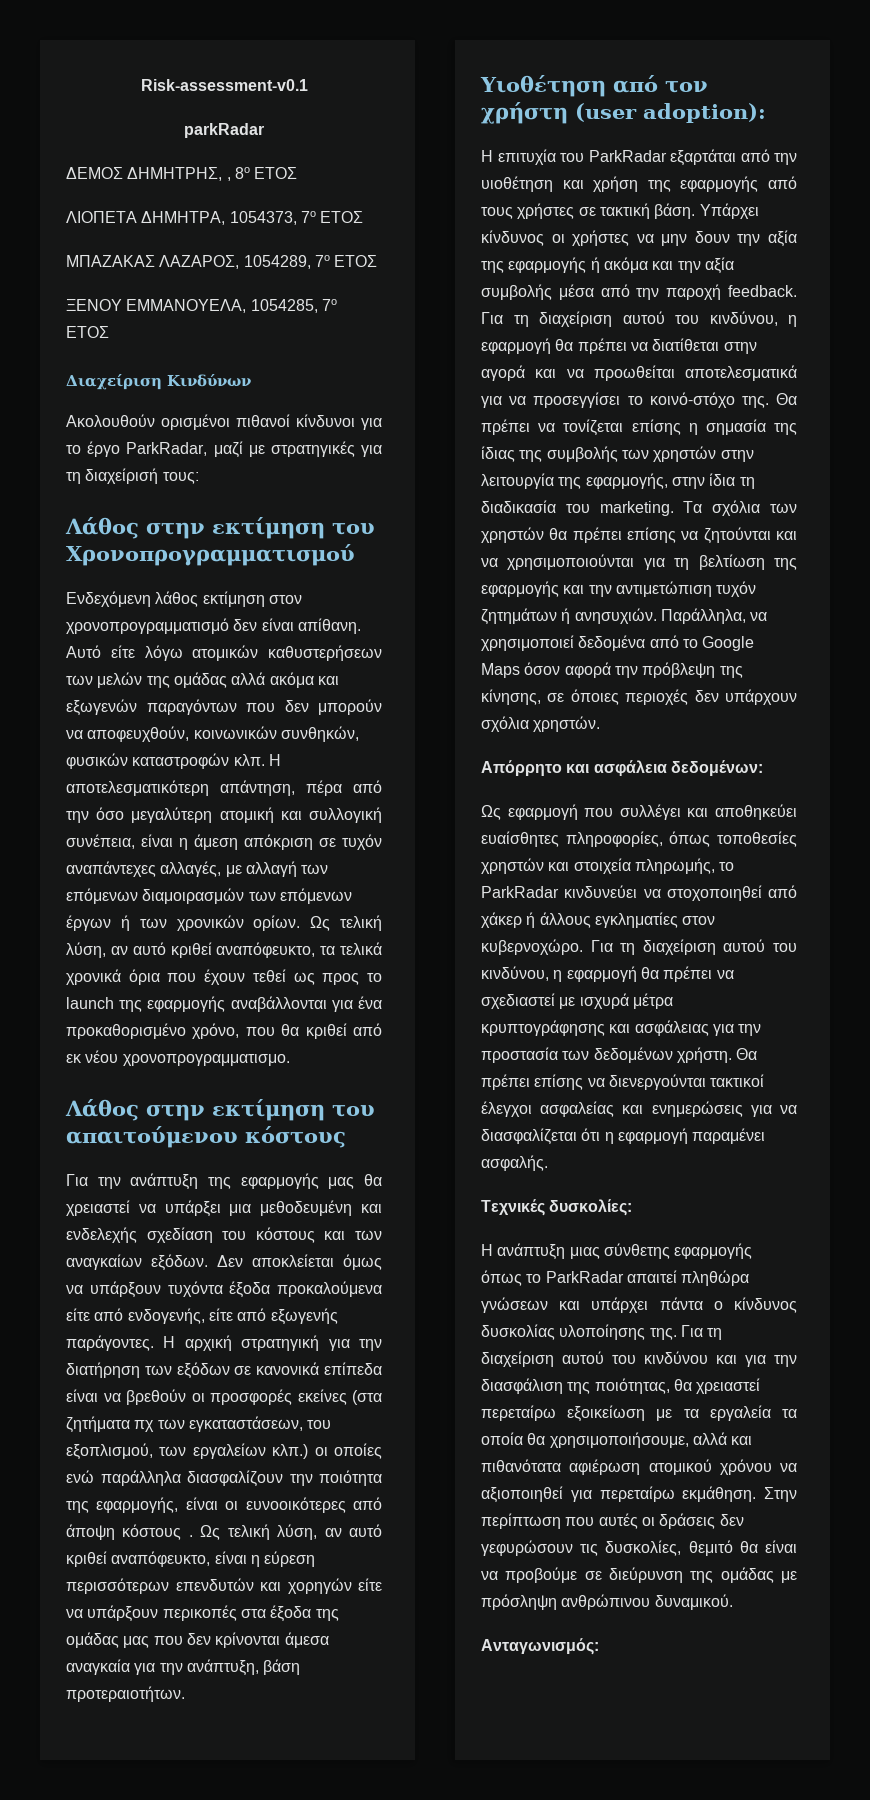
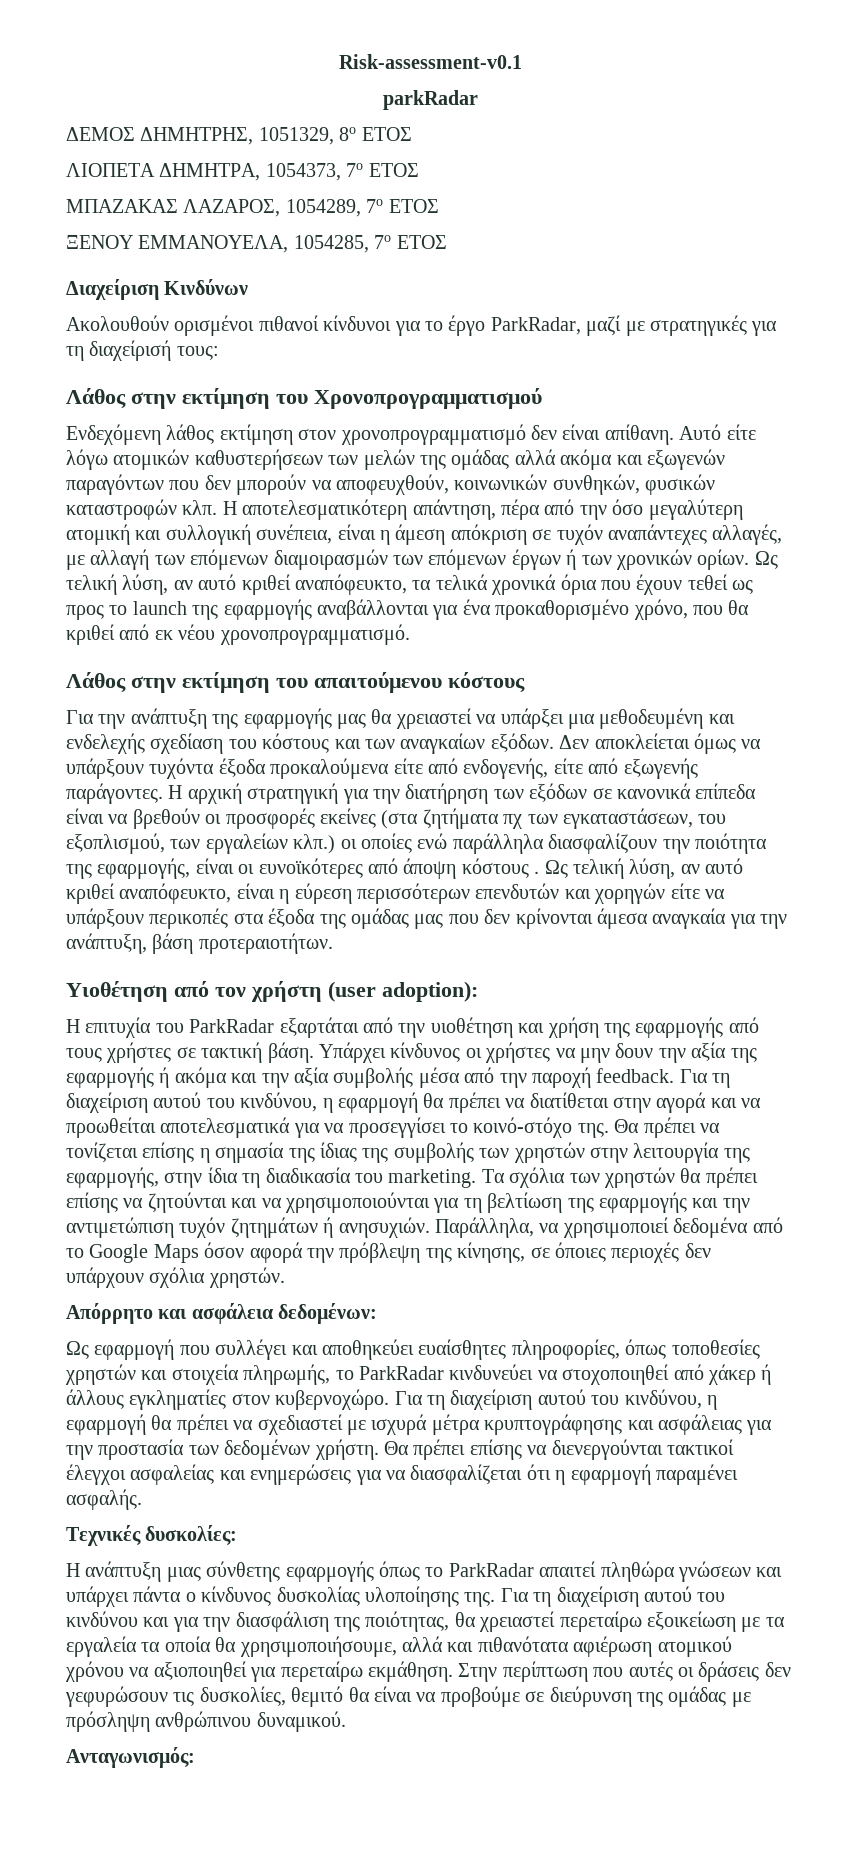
[226,177,231,181] , -> [258,127,334,145] 1051329,
[122,1054,290,1066] χρονοπρογραμματισμο. -> [219,624,410,645] χρονοπρογραμματισμό.
[245,1497,346,1513] ευνοοικότερες -> [258,858,363,879] ευνοϊκότερες

